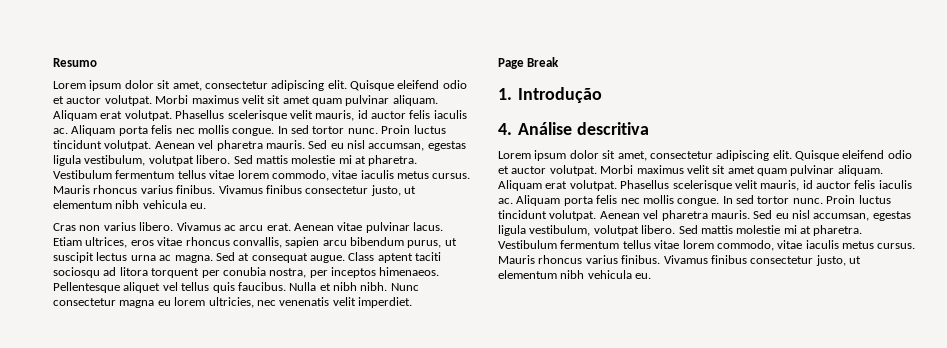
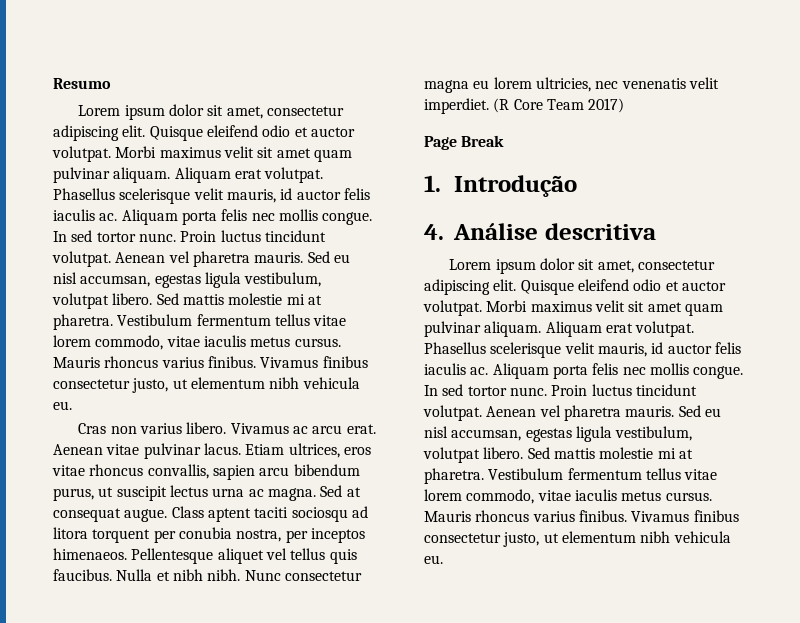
(412, 302) none -> [493,98,625,113] (R Core Team 2017)

